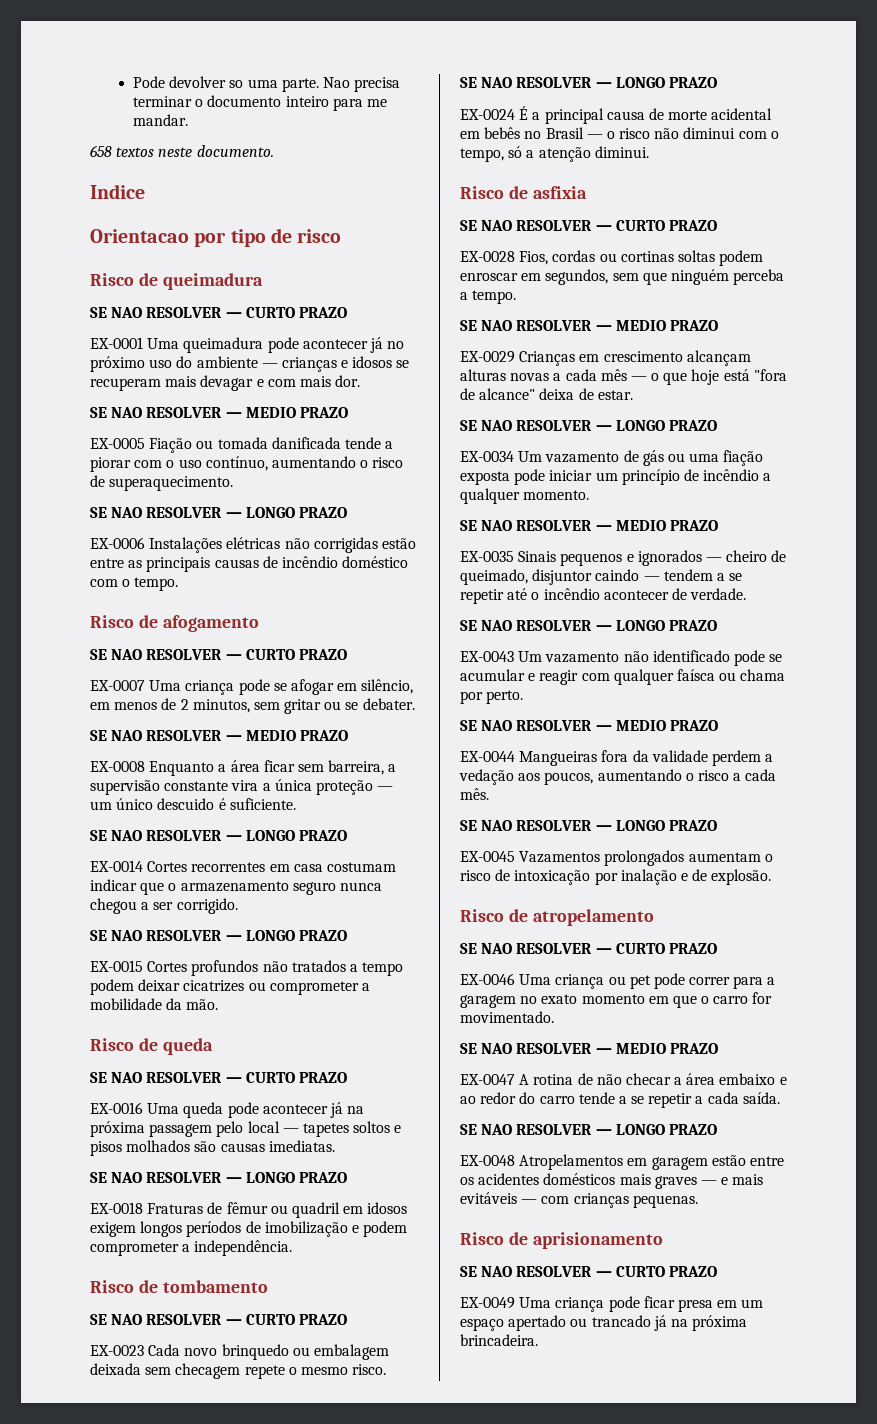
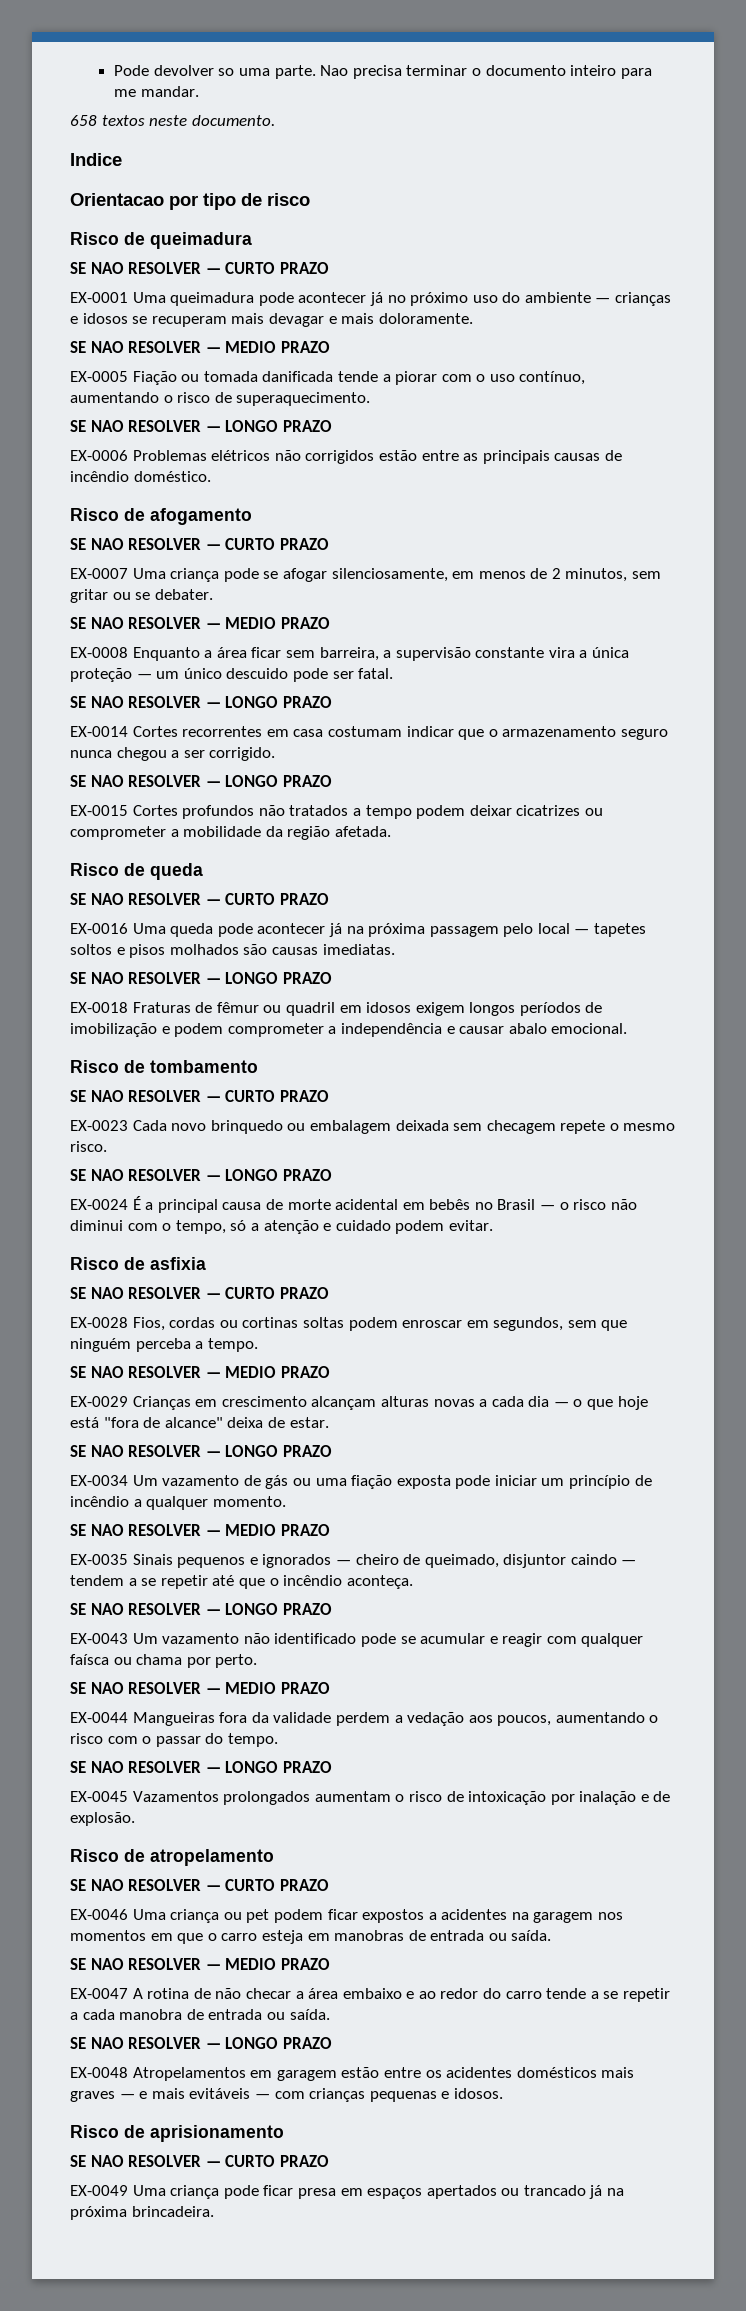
[267,375,361,387] com mais dor. -> [341,313,473,324] mais doloramente.
[149,537,378,553] Instalações elétricas não corrigidas -> [132,450,375,464] Problemas elétricos não corrigidos
[342,556,409,568] [90,577,179,591] doméstico com o tempo. -> [133,471,211,482] doméstico.
[337,679,414,694] em silêncio, -> [331,568,448,582] silenciosamente,
[218,798,296,810] é suficiente. -> [292,668,394,682] pode ser fatal.
[186,999,219,1010] mão. -> [287,826,391,840] região afetada.
[194,1240,293,1256] independência. -> [340,1023,628,1037] independência e causar abalo emocional.
[594,146,649,158] diminui. -> [323,1220,493,1234] e cuidado podem evitar.
[600,369,627,381] mês -> [528,1396,550,1407] dia
(528, 594) none -> [238,1578,265,1589] que
[603,588,747,600] acontecer de verdade. -> [346,1575,413,1589] aconteça.
[733,769,777,781] [460,788,489,800] a cada mês. -> [107,1733,278,1747] com o passar do tempo.
[653,973,776,989] [460,992,773,1008] [460,1011,554,1023] pode correr para a garagem no exato momento em que o carro for movimentado. -> [273,1909,624,1923] [70,1930,552,1944] podem ficar expostos a acidentes na garagem nos momentos em que o carro esteja em manobras de entrada ou saída.
(739, 1098) none -> [119,2009,285,2020] manobra de entrada ou
[632,1195,698,1208] pequenas. -> [369,2088,503,2102] pequenas e idosos.
[741,1299,764,1308] [460,1315,567,1331] um espaço apertado -> [367,2185,497,2199] espaços apertados

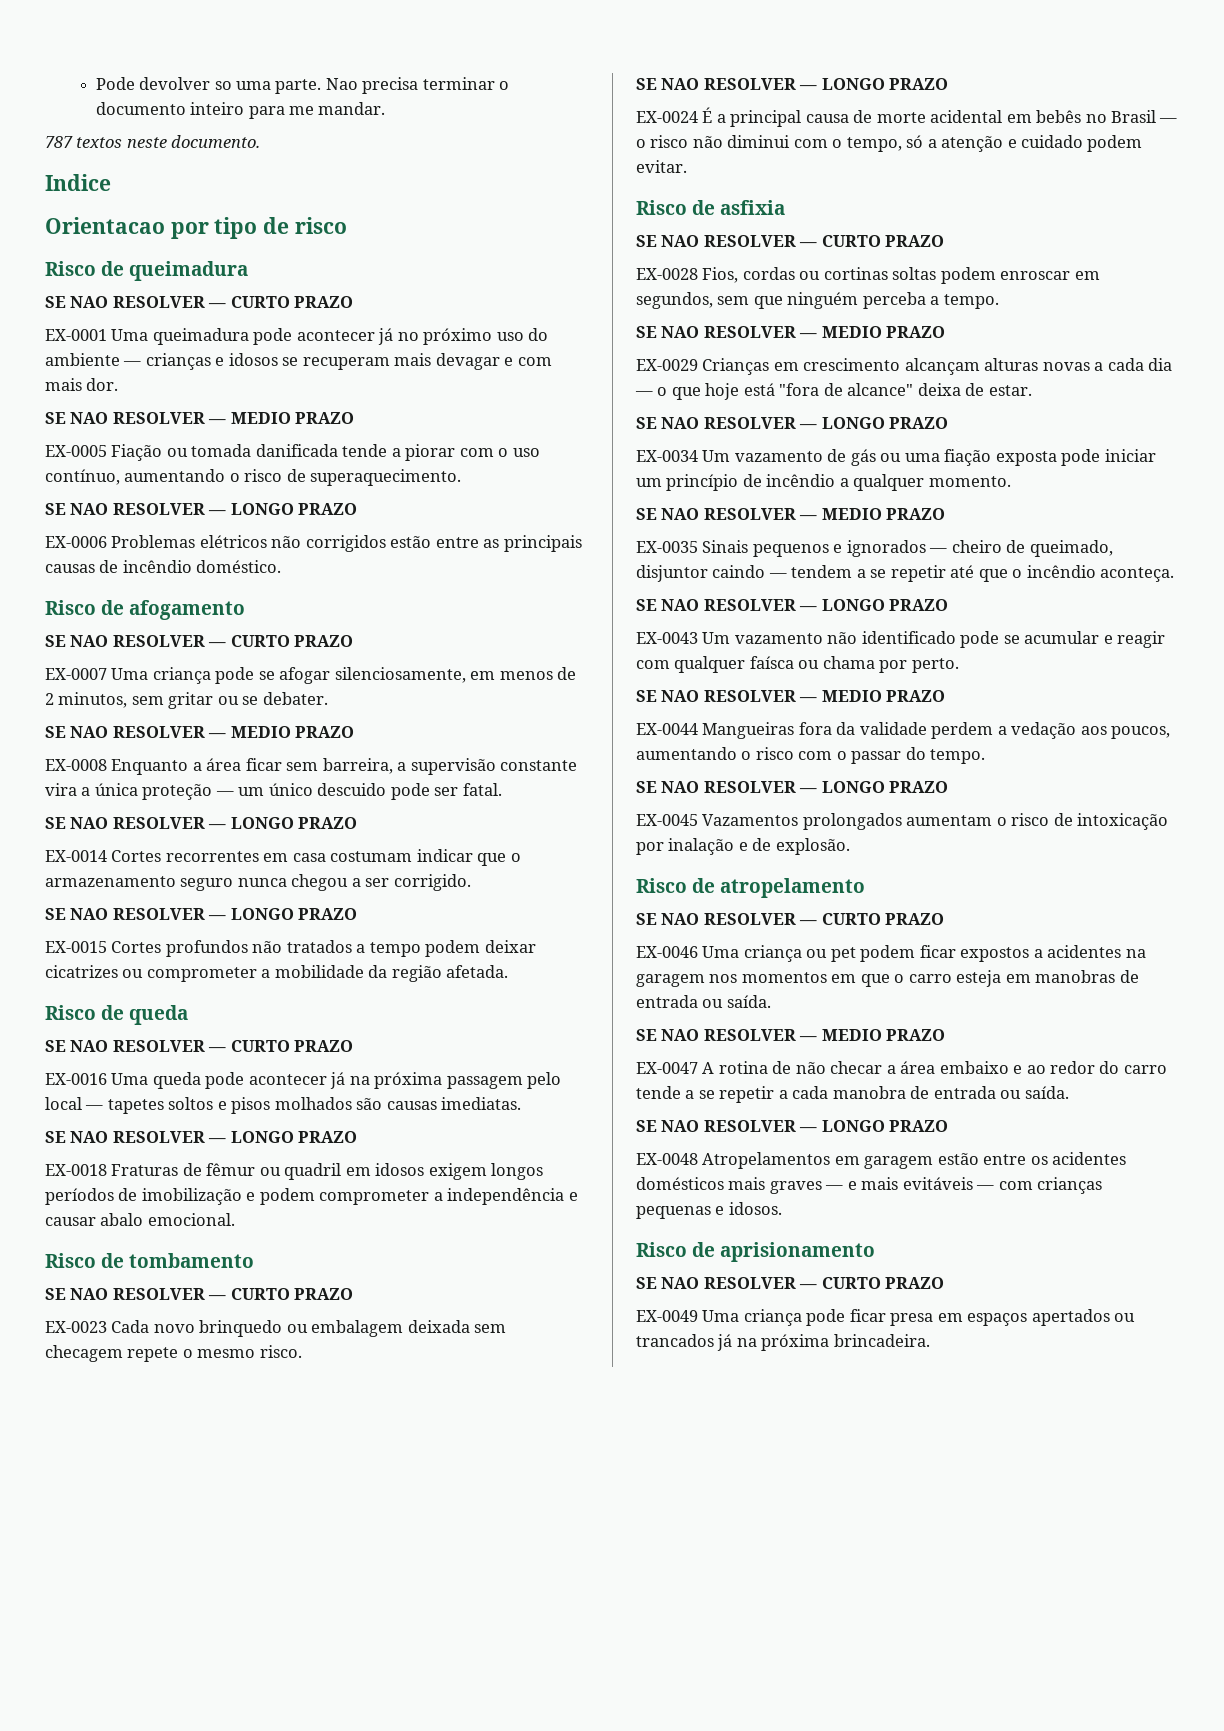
[70,115,97,126] 658 -> [45,136,73,148] 787
[341,313,473,324] mais doloramente. -> [517,357,552,366] [45,378,119,391] com mais dor.
[523,2185,586,2196] trancado -> [636,1334,714,1347] trancados

